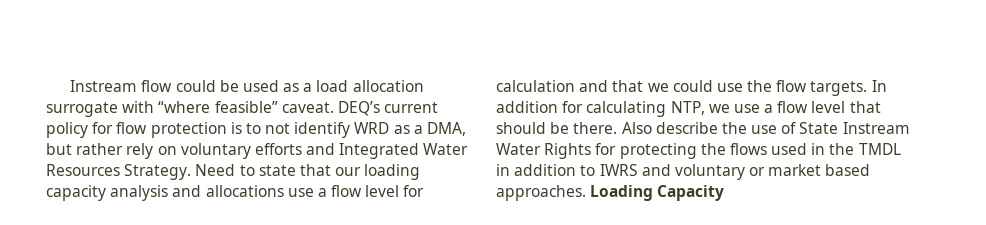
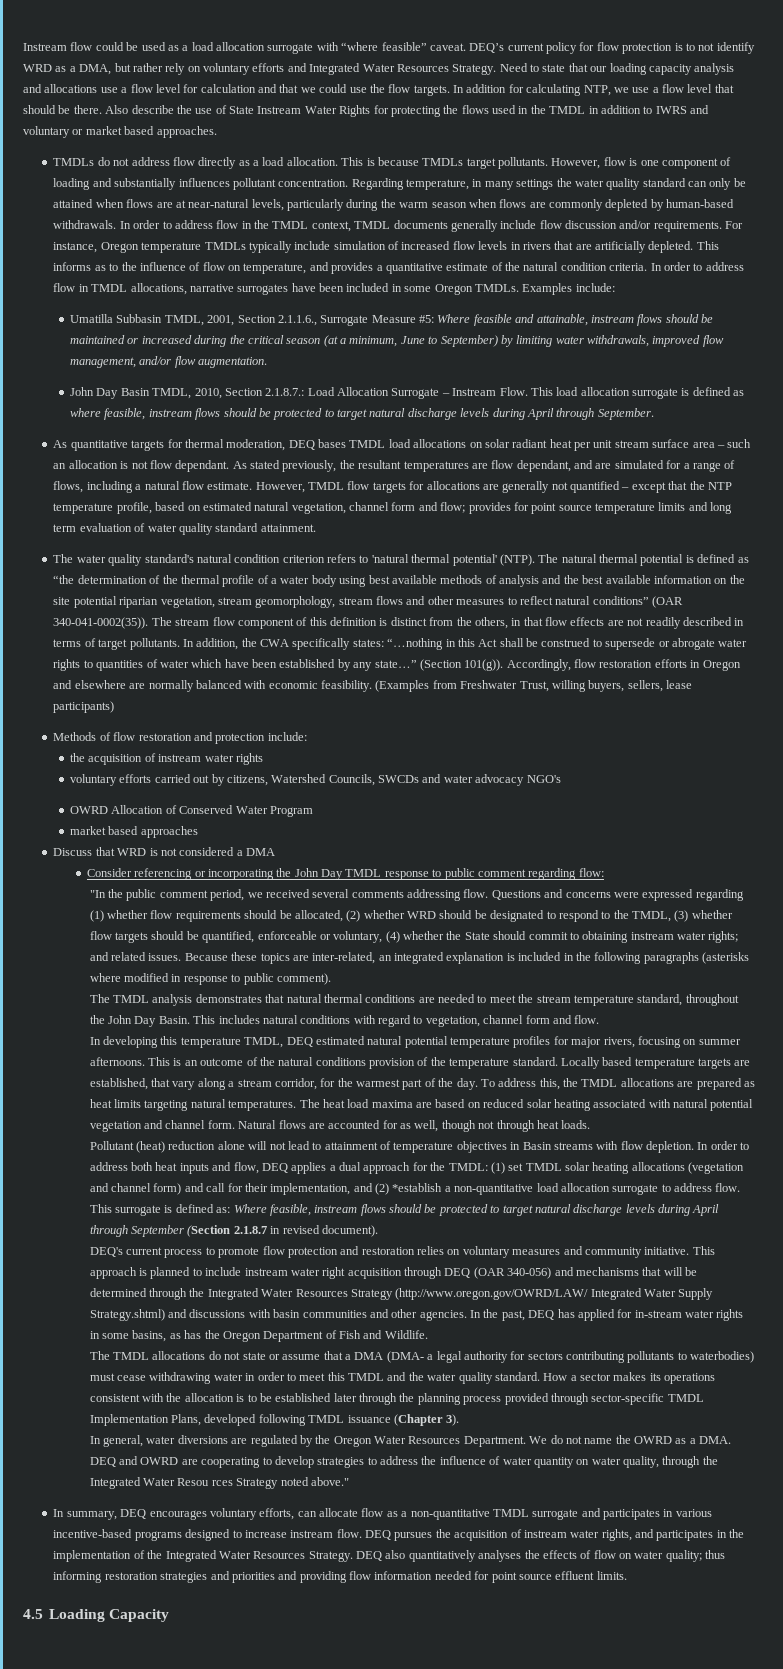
(586, 193) none -> [53,157,732,169] [53,178,746,190] [53,199,735,211] [53,220,744,232] [53,241,719,253] [53,262,744,274] [53,283,615,295] [70,314,714,326] [70,335,724,347] [70,356,268,368] [70,387,745,399] [70,408,654,420] [53,439,752,451] [53,460,736,472] [53,481,732,493] [53,502,733,514] [53,523,316,535] [53,554,749,566] [53,575,745,587] [53,596,684,608] [53,617,745,629] [53,638,748,650] [53,659,741,671] [53,680,693,692] [53,701,115,713] [53,732,307,744] [70,753,263,765] [70,774,561,786] [70,805,313,817] [70,826,198,838] [53,847,276,856] [86,868,604,880] [89,889,744,901] [89,910,733,922] [89,931,739,943] [89,952,750,964] [89,973,331,985] [89,994,739,1006] [89,1015,600,1027] [89,1036,741,1048] [89,1057,751,1069] [89,1078,755,1090] [89,1099,754,1111] [89,1120,591,1132] [89,1141,750,1153] [89,1162,745,1174] [89,1183,741,1195] [89,1204,720,1216] [89,1225,378,1237] [89,1246,715,1258] [89,1267,698,1279] [89,1288,714,1300] [89,1309,744,1321] [89,1330,428,1342] [89,1351,755,1363] [89,1372,716,1384] [89,1393,704,1405] [89,1414,460,1426] [89,1435,732,1447] [89,1456,718,1468] [89,1477,349,1489] [53,1508,712,1520] [53,1529,745,1541] [53,1550,726,1562] [53,1571,627,1583] [23,1609,43,1619] // TMDLs do not address flow directly as a load allocation. This is because TMDLs target pollutants. However, flow is one component of loading and substantially influences pollutant concentration. Regarding temperature, in many settings the water quality standard can only be attained when flows are at near-natural levels, particularly during the warm season when flows are commonly depleted by human-based withdrawals. In order to address flow in the TMDL context, TMDL documents generally include flow discussion and/or requirements. For instance, Oregon temperature TMDLs typically include simulation of increased flow levels in rivers that are artificially depleted. This informs as to the influence of flow on temperature, and provides a quantitative estimate of the natural condition criteria. In order to address flow in TMDL allocations, narrative surrogates have been included in some Oregon TMDLs. Examples include: // Umatilla Subbasin TMDL, 2001, Section 2.1.1.6., Surrogate Measure #5: Where feasible and attainable, instream flows should be maintained or increased during the critical season (at a minimum, June to September) by limiting water withdrawals, improved flow management, and/or flow augmentation. // John Day Basin TMDL, 2010, Section 2.1.8.7.: Load Allocation Surrogate – Instream Flow. This load allocation surrogate is defined as where feasible, instream flows should be protected to target natural discharge levels during April through September. // As quantitative targets for thermal moderation, DEQ bases TMDL load allocations on solar radiant heat per unit stream surface area – such an allocation is not flow dependant. As stated previously, the resultant temperatures are flow dependant, and are simulated for a range of flows, including a natural flow estimate. However, TMDL flow targets for allocations are generally not quantified – except that the NTP temperature profile, based on estimated natural vegetation, channel form and flow; provides for point source temperature limits and long term evaluation of water quality standard attainment. // The water quality standard's natural condition criterion refers to 'natural thermal potential' (NTP). The natural thermal potential is defined as “the determination of the thermal profile of a water body using best available methods of analysis and the best available information on the site potential riparian vegetation, stream geomorphology, stream flows and other measures to reflect natural conditions” (OAR 340-041-0002(35)). The stream flow component of this definition is distinct from the others, in that flow effects are not readily described in terms of target pollutants. In addition, the CWA specifically states: “…nothing in this Act shall be construed to supersede or abrogate water rights to quantities of water which have been established by any state…” (Section 101(g)). Accordingly, flow restoration efforts in Oregon and elsewhere are normally balanced with economic feasibility. (Examples from Freshwater Trust, willing buyers, sellers, lease participants) // Methods of flow restoration and protection include: // the acquisition of instream water rights // voluntary efforts carried out by citizens, Watershed Councils, SWCDs and water advocacy NGO's // OWRD Allocation of Conserved Water Program // market based approaches // Discuss that WRD is not considered a DMA // Consider referencing or incorporating the John Day TMDL response to public comment regarding flow: // "In the public comment period, we received several comments addressing flow. Questions and concerns were expressed regarding (1) whether flow requirements should be allocated, (2) whether WRD should be designated to respond to the TMDL, (3) whether flow targets should be quantified, enforceable or voluntary, (4) whether the State should commit to obtaining instream water rights; and related issues. Because these topics are inter-related, an integrated explanation is included in the following paragraphs (asterisks where modified in response to public comment). // The TMDL analysis demonstrates that natural thermal conditions are needed to meet the stream temperature standard, throughout the John Day Basin. This includes natural conditions with regard to vegetation, channel form and flow. // In developing this temperature TMDL, DEQ estimated natural potential temperature profiles for major rivers, focusing on summer afternoons. This is an outcome of the natural conditions provision of the temperature standard. Locally based temperature targets are established, that vary along a stream corridor, for the warmest part of the day. To address this, the TMDL allocations are prepared as heat limits targeting natural temperatures. The heat load maxima are based on reduced solar heating associated with natural potential vegetation and channel form. Natural flows are accounted for as well, though not through heat loads. // Pollutant (heat) reduction alone will not lead to attainment of temperature objectives in Basin streams with flow depletion. In order to address both heat inputs and flow, DEQ applies a dual approach for the TMDL: (1) set TMDL solar heating allocations (vegetation and channel form) and call for their implementation, and (2) *establish a non-quantitative load allocation surrogate to address flow. This surrogate is defined as: Where feasible, instream flows should be protected to target natural discharge levels during April through September (Section 2.1.8.7 in revised document). // DEQ's current process to promote flow protection and restoration relies on voluntary measures and community initiative. This approach is planned to include instream water right acquisition through DEQ (OAR 340-056) and mechanisms that will be determined through the Integrated Water Resources Strategy (http://www.oregon.gov/OWRD/LAW/ Integrated Water Supply Strategy.shtml) and discussions with basin communities and other agencies. In the past, DEQ has applied for in-stream water rights in some basins, as has the Oregon Department of Fish and Wildlife. // The TMDL allocations do not state or assume that a DMA (DMA- a legal authority for sectors contributing pollutants to waterbodies) must cease withdrawing water in order to meet this TMDL and the water quality standard. How a sector makes its operations consistent with the allocation is to be established later through the planning process provided through sector-specific TMDL Implementation Plans, developed following TMDL issuance (Chapter 3). // In general, water diversions are regulated by the Oregon Water Resources Department. We do not name the OWRD as a DMA. DEQ and OWRD are cooperating to develop strategies to address the influence of water quantity on water quality, through the Integrated Water Resou rces Strategy noted above." // In summary, DEQ encourages voluntary efforts, can allocate flow as a non-quantitative TMDL surrogate and participates in various incentive-based programs designed to increase instream flow. DEQ pursues the acquisition of instream water rights, and participates in the implementation of the Integrated Water Resources Strategy. DEQ also quantitatively analyses the effects of flow on water quality; thus informing restoration strategies and priorities and providing flow information needed for point source effluent limits. // 4.5

